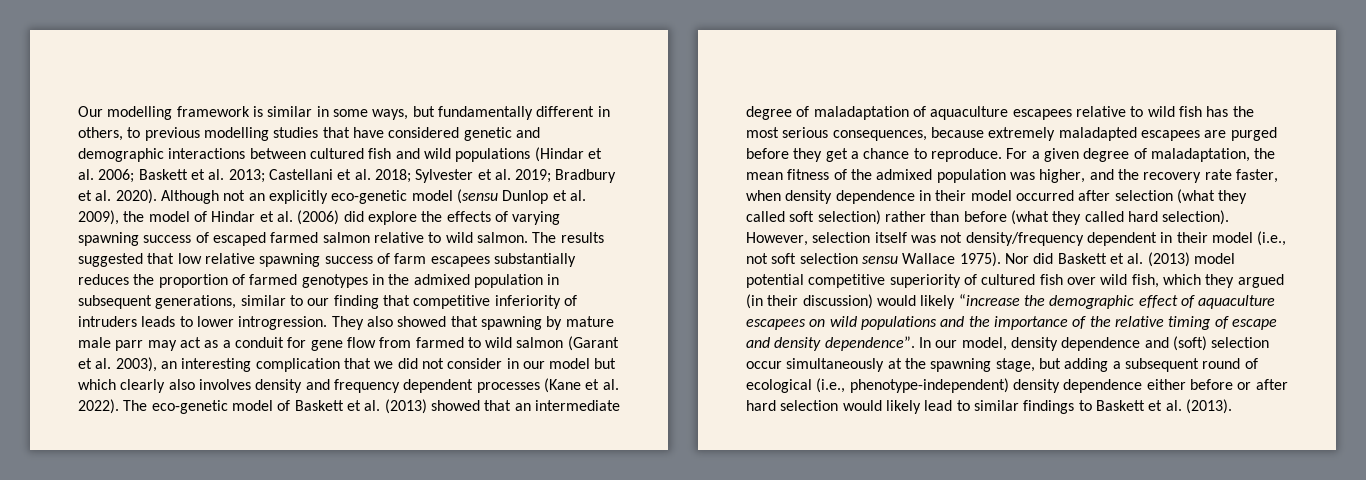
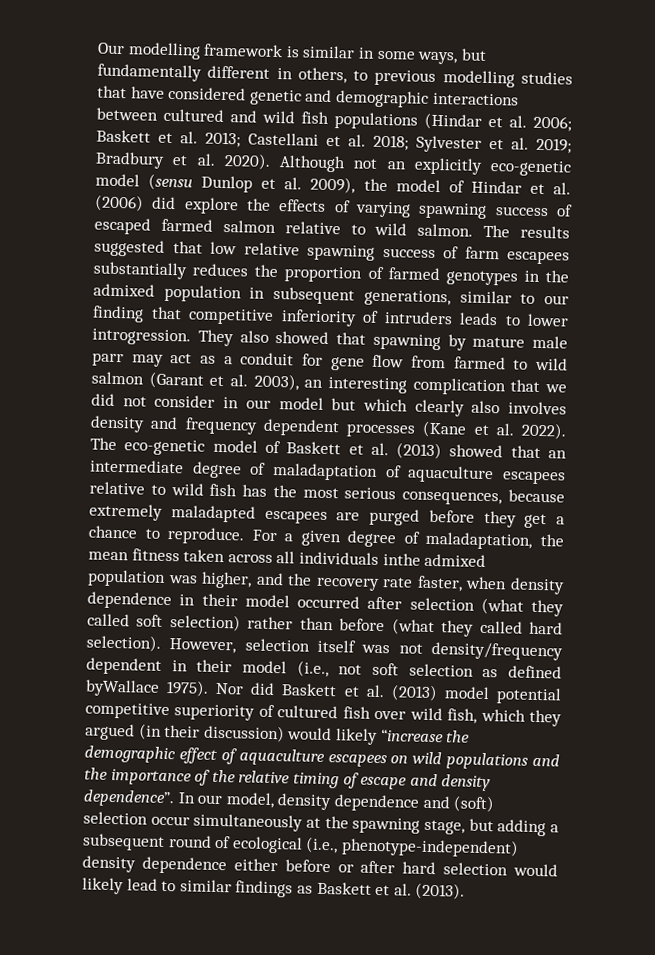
[368,148,392,159] fish -> (224, 115) none
(451, 153) none -> [301,111,329,124] fish
[833,169,872,180] of the -> [183,549,421,566] taken across all individuals inthe
[861,253,956,264] sensu Wallace -> [482,665,562,679] [85,679,160,697] as defined byWallace
[1078,400,1092,411] to -> [296,885,313,894] as

